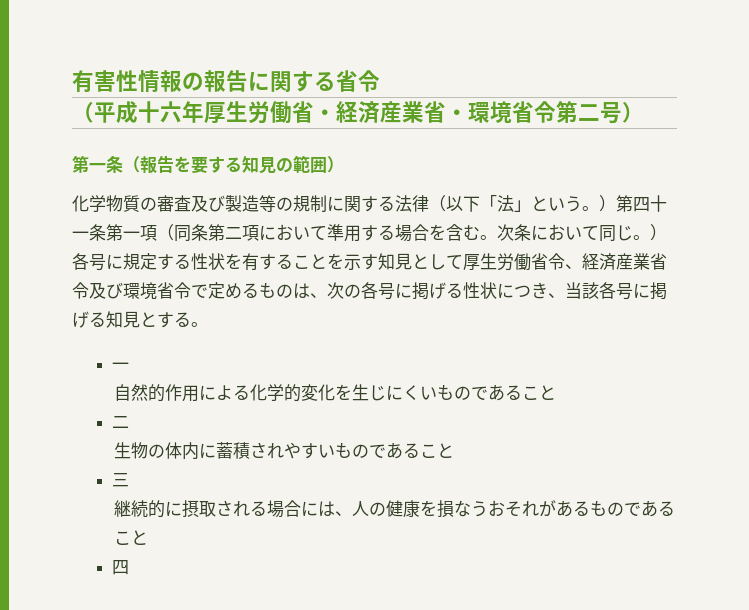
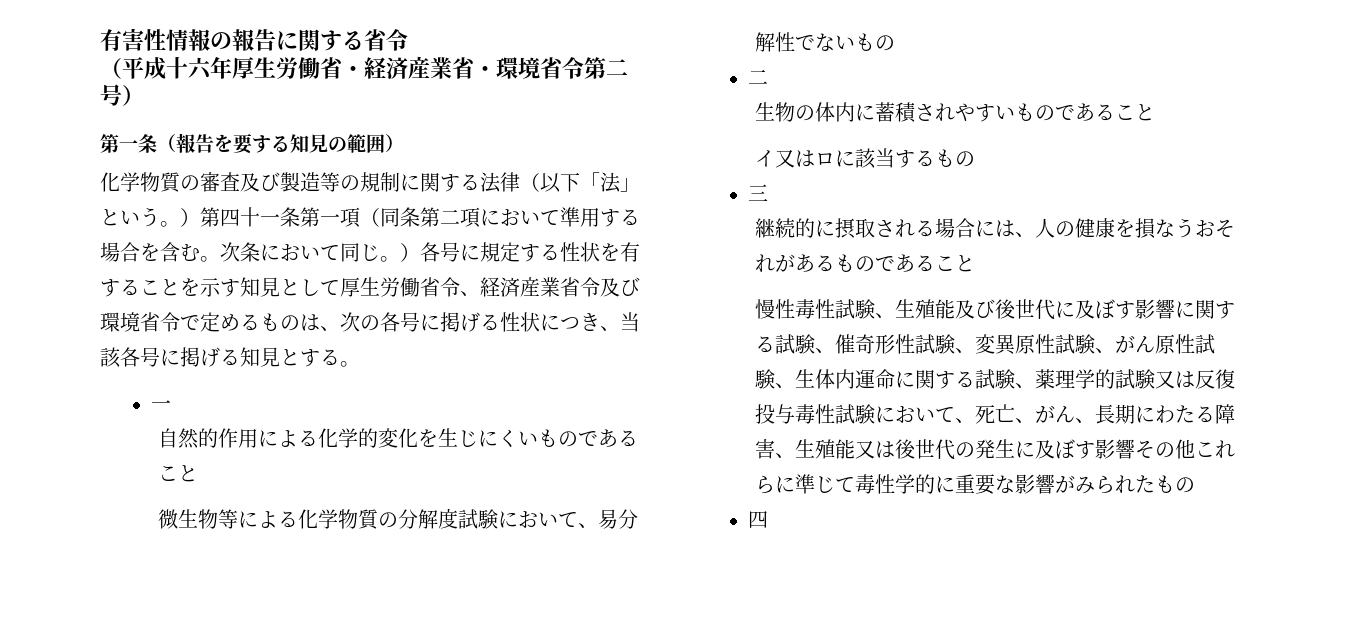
(557, 392) none -> [157,508,638,530] [754,32,895,52] // 微生物等による化学物質の分解度試験において、易分解性でないもの
(455, 450) none -> [754,148,975,169] // イ又はロに該当するもの
(149, 537) none -> [754,299,1235,320] [754,334,1215,355] [753,369,1235,389] [754,404,1235,424] [754,439,1235,460] [754,474,1195,495] // 慢性毒性試験、生殖能及び後世代に及ぼす影響に関する試験、催奇形性試験、変異原性試験、がん原性試験、生体内運命に関する試験、薬理学的試験又は反復投与毒性試験において、死亡、がん、長期にわたる障害、生殖能又は後世代の発生に及ぼす影響その他これらに準じて毒性学的に重要な影響がみられたもの

